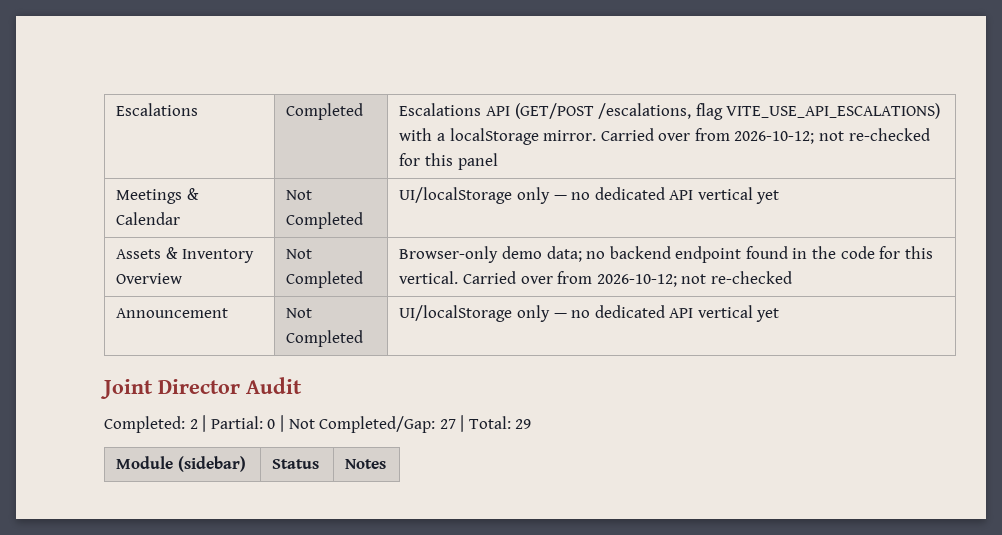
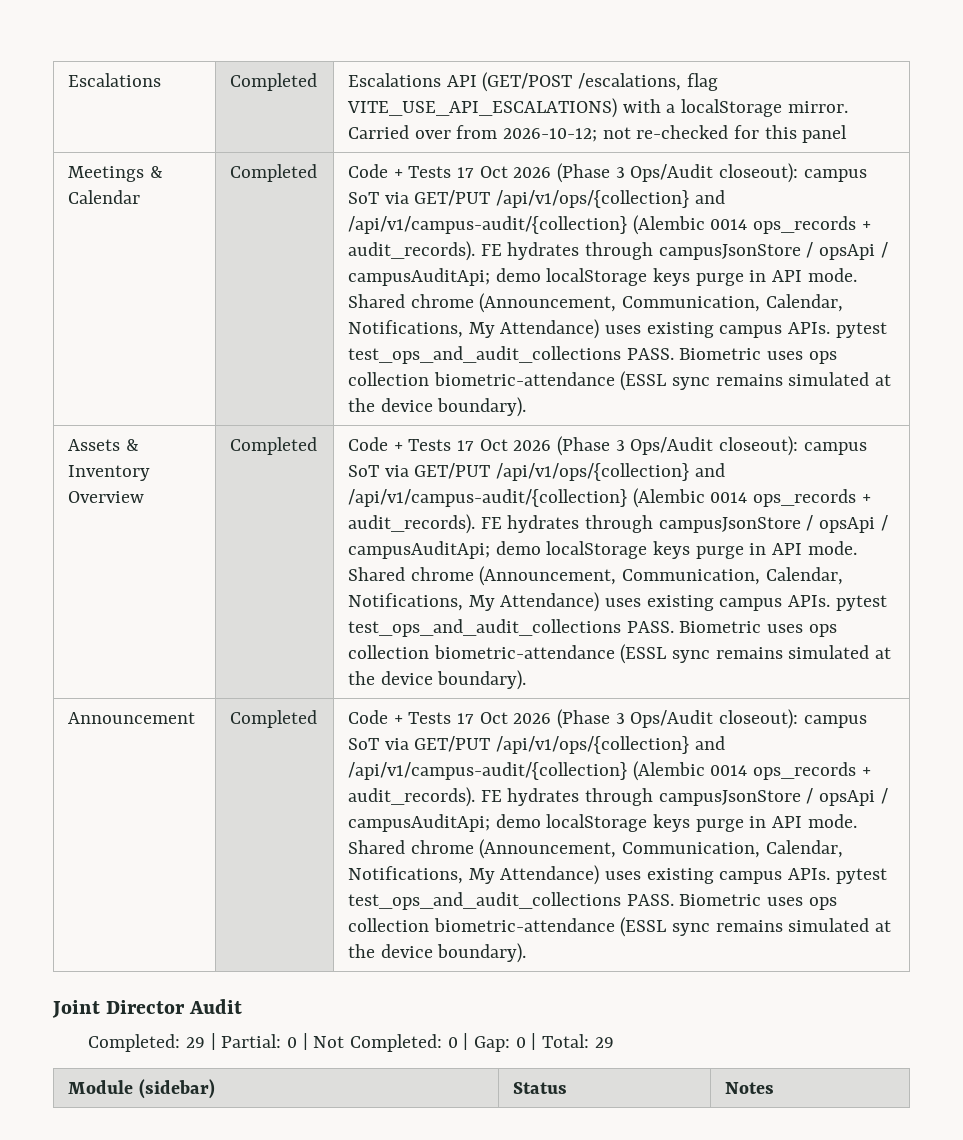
[286,190,313,200] [286,212,364,229] [399,187,780,204] Not Completed | UI/localStorage only — no dedicated API vertical yet -> [230,164,318,182] [348,163,867,183] [348,190,725,208] [348,215,871,235] [348,241,888,261] [348,268,857,286] [348,293,843,313] [348,319,887,339] [348,346,837,364] [348,371,892,391] [348,397,527,417] Completed | Code + Tests 17 Oct 2026 (Phase 3 Ops/Audit closeout): campus SoT via GET/PUT /api/v1/ops/{collection} and /api/v1/campus-audit/{collection} (Alembic 0014 ops_records + audit_records). FE hydrates through campusJsonStore / opsApi / campusAuditApi; demo localStorage keys purge in API mode. Shared chrome (Announcement, Communication, Calendar, Notifications, My Attendance) uses existing campus APIs. pytest test_ops_and_audit_collections PASS. Biometric uses ops collection biometric-attendance (ESSL sync remains simulated at the device boundary).
[286,249,313,259] [286,271,364,288] [399,246,933,263] [399,271,792,287] Not Completed | Browser-only demo data; no backend endpoint found in the code for this vertical. Carried over from 2026-10-12; not re-checked -> [230,437,318,455] [348,436,867,456] [348,463,725,481] [348,488,871,508] [348,514,888,534] [348,541,857,559] [348,566,843,586] [348,592,887,612] [348,619,837,637] [348,644,892,664] [348,670,527,690] Completed | Code + Tests 17 Oct 2026 (Phase 3 Ops/Audit closeout): campus SoT via GET/PUT /api/v1/ops/{collection} and /api/v1/campus-audit/{collection} (Alembic 0014 ops_records + audit_records). FE hydrates through campusJsonStore / opsApi / campusAuditApi; demo localStorage keys purge in API mode. Shared chrome (Announcement, Communication, Calendar, Notifications, My Attendance) uses existing campus APIs. pytest test_ops_and_audit_collections PASS. Biometric uses ops collection biometric-attendance (ESSL sync remains simulated at the device boundary).
[286,308,313,318] [286,330,364,347] [399,305,780,322] Not Completed | UI/localStorage only — no dedicated API vertical yet -> [230,710,318,728] [348,709,867,729] [348,736,725,754] [348,761,871,781] [348,787,888,807] [348,814,857,832] [348,839,843,859] [348,865,887,885] [348,892,837,910] [348,917,892,937] [348,943,527,963] Completed | Code + Tests 17 Oct 2026 (Phase 3 Ops/Audit closeout): campus SoT via GET/PUT /api/v1/ops/{collection} and /api/v1/campus-audit/{collection} (Alembic 0014 ops_records + audit_records). FE hydrates through campusJsonStore / opsApi / campusAuditApi; demo localStorage keys purge in API mode. Shared chrome (Announcement, Communication, Calendar, Notifications, My Attendance) uses existing campus APIs. pytest test_ops_and_audit_collections PASS. Biometric uses ops collection biometric-attendance (ESSL sync remains simulated at the device boundary).
[189,419,198,429] 2 -> [185,1037,205,1048] 29
[319,416,456,433] Completed/Gap: 27 -> [349,1033,526,1052] Completed: 0 | Gap: 0

